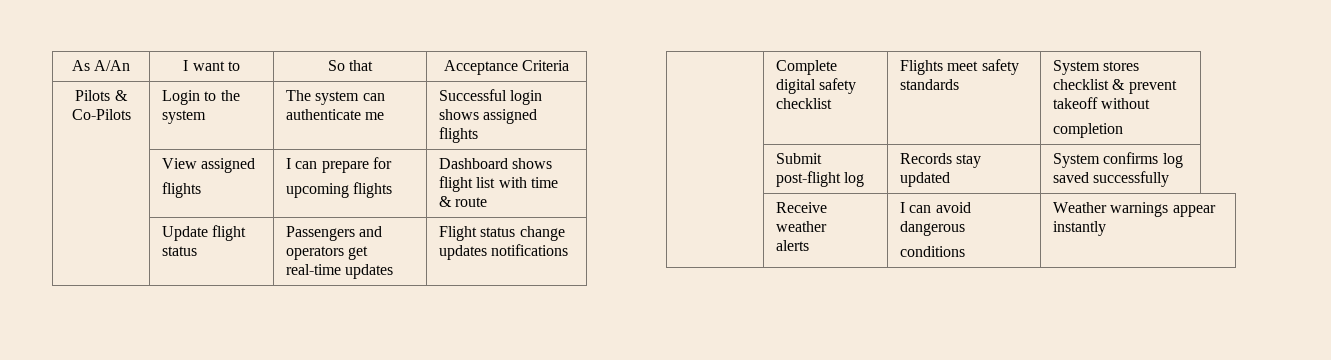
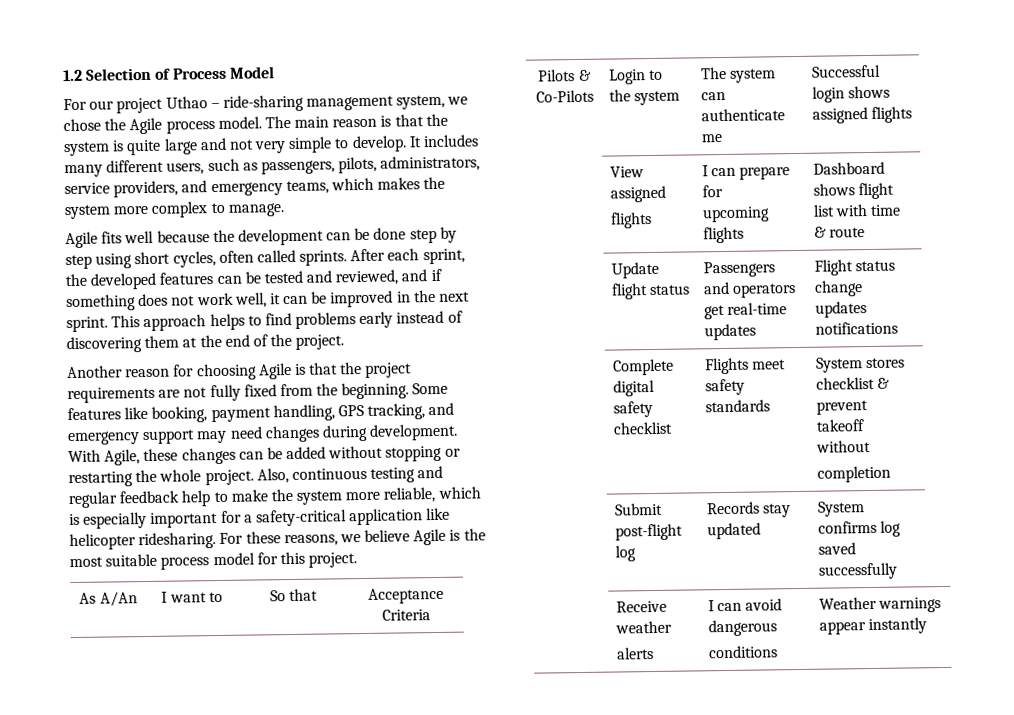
(71, 65) none -> [62,66,275,82] [63,94,469,114] [63,113,448,135] [63,134,480,157] [64,155,481,178] [64,176,446,198] [64,201,285,220] [65,226,457,249] [65,248,465,270] [65,268,442,290] [66,289,471,312] [66,310,463,333] [66,333,345,354] [67,361,413,381] [67,382,449,404] [67,402,455,423] [67,423,459,446] [68,445,461,466] [68,465,444,488] [68,486,481,509] [69,507,451,529] [69,528,486,551] [69,551,358,570] 1.2 Selection of Process Model // For our project Uthao – ride-sharing management system, we chose the Agile process model. The main reason is that the system is quite large and not very simple to develop. It includes many different users, such as passengers, pilots, administrators, service providers, and emergency teams, which makes the system more complex to manage. // Agile fits well because the development can be done step by step using short cycles, often called sprints. After each sprint, the developed features can be tested and reviewed, and if something does not work well, it can be improved in the next sprint. This approach helps to find problems early instead of discovering them at the end of the project. // Another reason for choosing Agile is that the project requirements are not fully fixed from the beginning. Some features like booking, payment handling, GPS tracking, and emergency support may need changes during development. With Agile, these changes can be added without stopping or restarting the whole project. Also, continuous testing and regular feedback help to make the system more reliable, which is especially important for a safety-critical application like helicopter ridesharing. For these reasons, we believe Agile is the most suitable process model for this project. //

